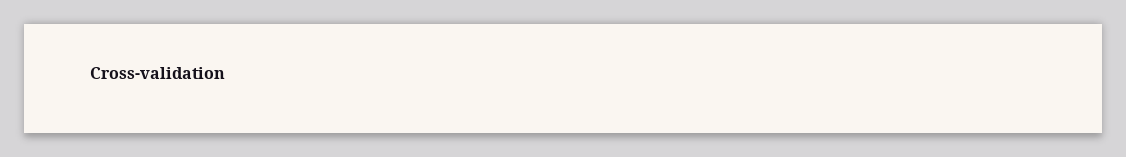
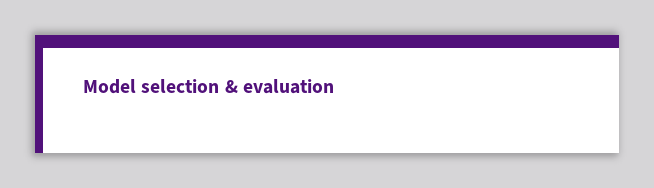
[90,67,225,79] Cross-validation -> [83,79,334,94] Model selection & evaluation

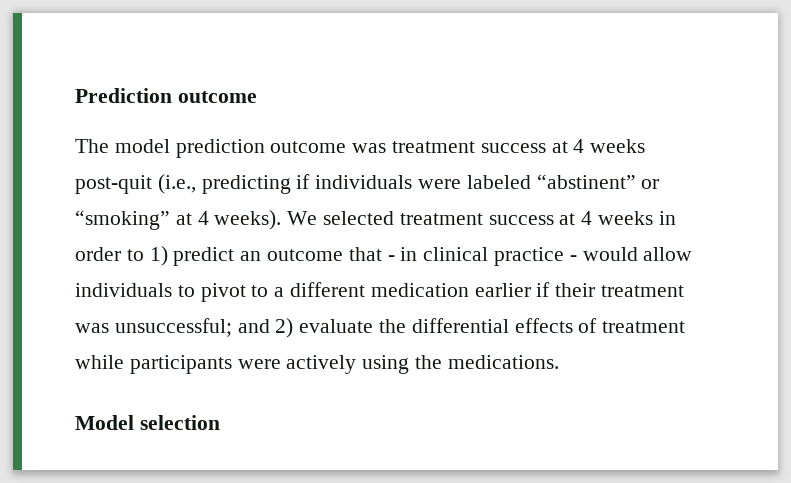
[83,79,334,94] Model selection & evaluation -> [75,88,257,103] [75,139,646,158] [75,174,660,194] [75,210,676,230] [75,246,693,266] [75,282,685,302] [75,318,686,338] [75,355,559,374] [75,415,220,430] Prediction outcome // The model prediction outcome was treatment success at 4 weeks post-quit (i.e., predicting if individuals were labeled “abstinent” or “smoking” at 4 weeks). We selected treatment success at 4 weeks in order to 1) predict an outcome that - in clinical practice - would allow individuals to pivot to a different medication earlier if their treatment was unsuccessful; and 2) evaluate the differential effects of treatment while participants were actively using the medications. // Model selection

